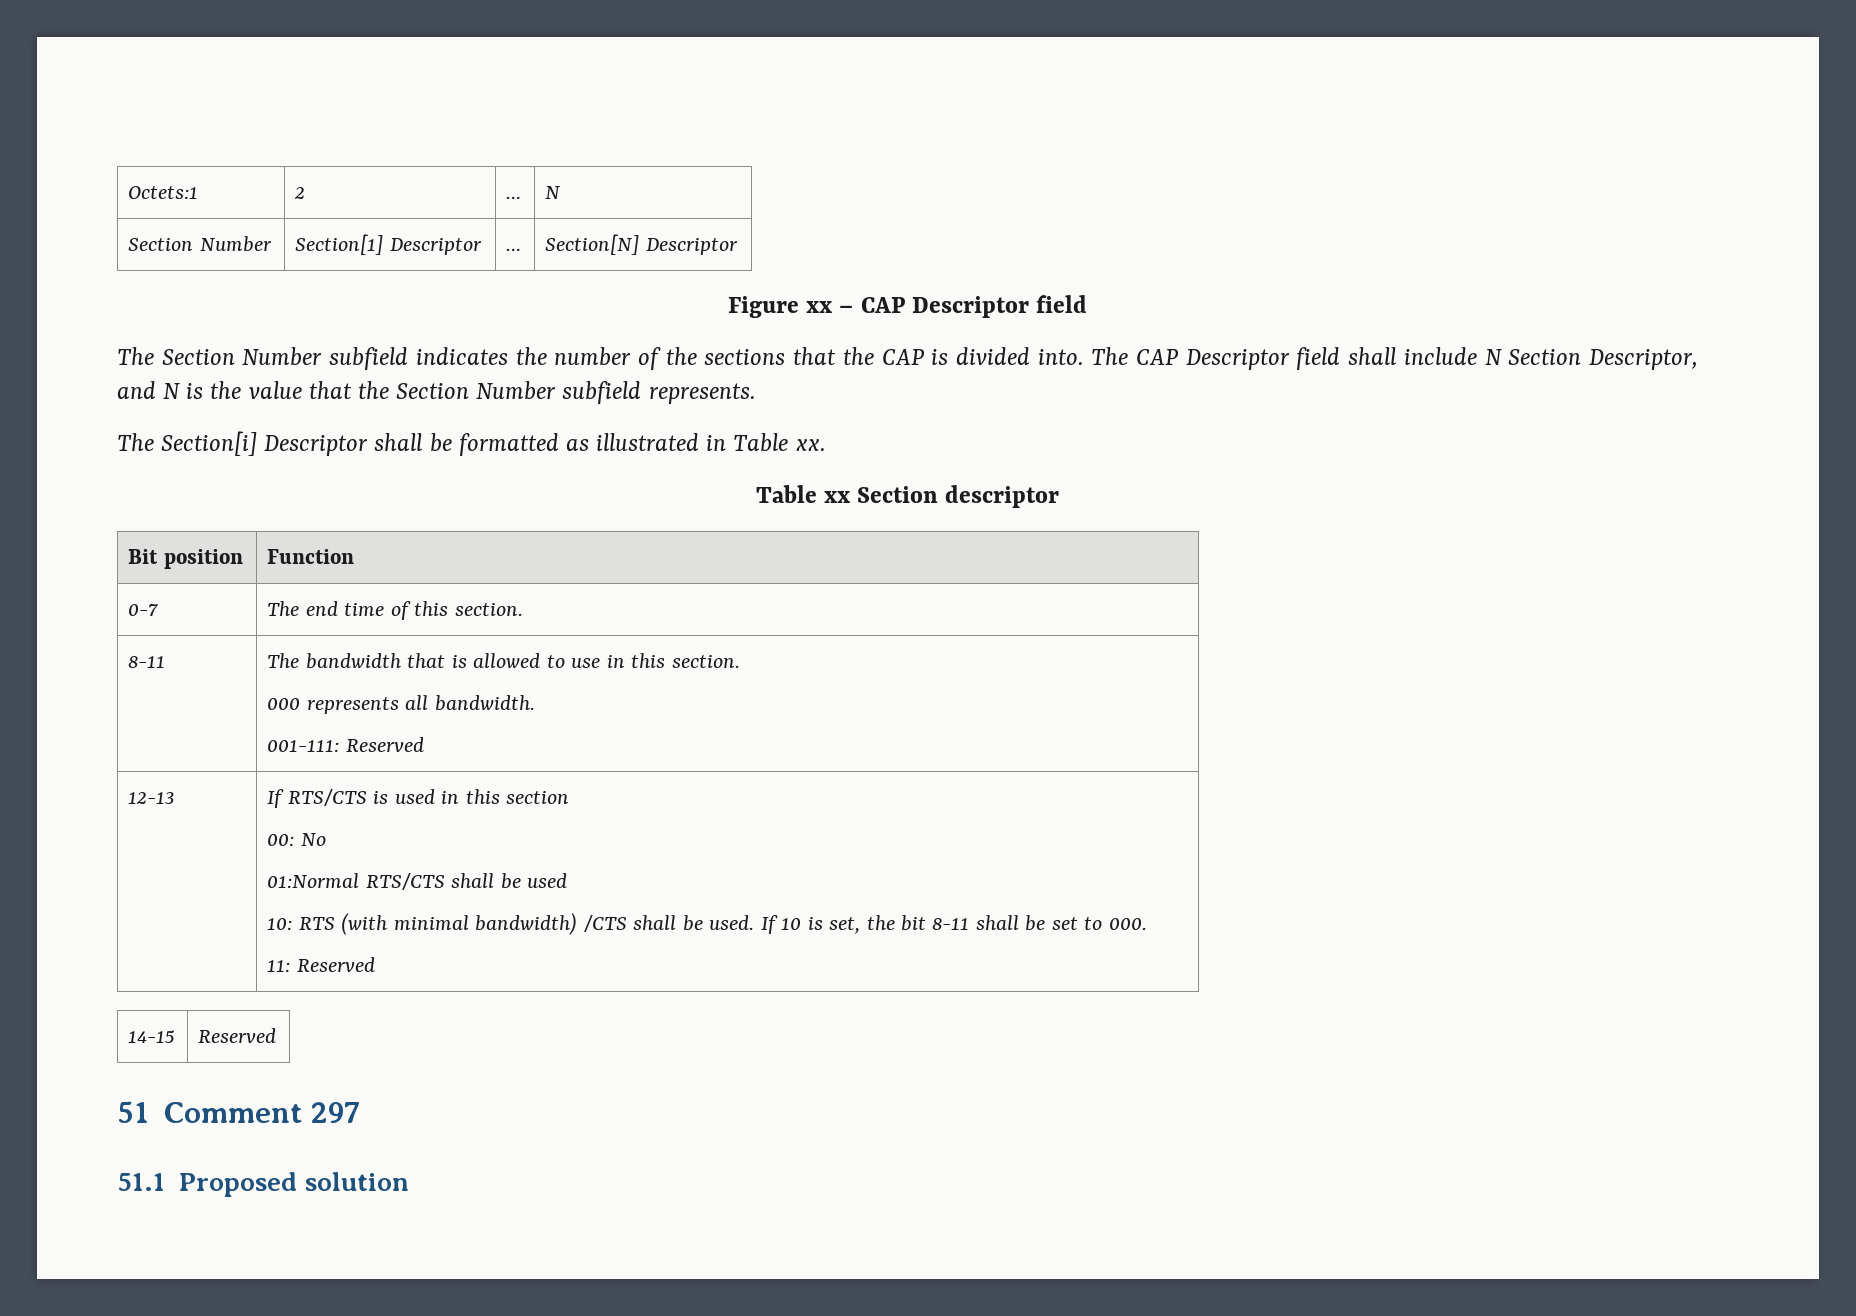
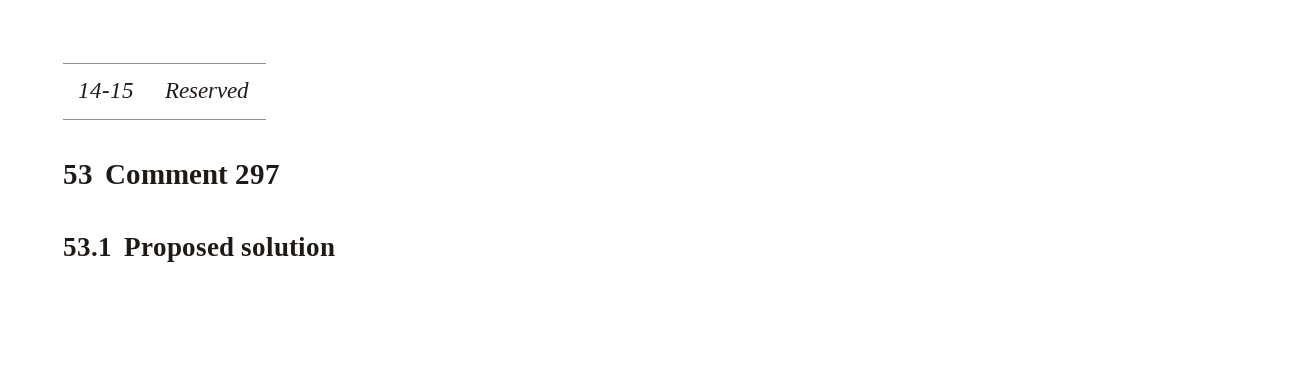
[128,186,199,199] [294,187,306,199] [506,196,522,199] [545,186,561,199] [128,236,272,252] [295,234,482,255] [506,248,522,251] [545,234,738,255] [728,295,1087,318] [117,347,1698,370] [117,381,756,404] [117,431,826,456] [755,485,1060,508] [128,549,243,569] [267,549,355,564] [128,603,160,616] [267,601,523,620] [128,656,166,668] [267,653,740,669] [267,695,535,714] [267,737,424,752] [128,792,175,804] [267,789,570,808] [267,833,326,846] [267,873,568,890] [267,913,1147,935] [267,957,375,972] Octets:1 | 2 | … | N // Section Number | Section[1] Descriptor | … | Section[N] Descriptor // Figure xx – CAP Descriptor field // The Section Number subfield indicates the number of the sections that the CAP is divided into. The CAP Descriptor field shall include N Section Descriptor, and N is the value that the Section Number subfield represents. // The Section[i] Descriptor shall be formatted as illustrated in Table xx. // Table xx Section descriptor // Bit position | Function // 0-7 | The end time of this section. // 8-11 | The bandwidth that is allowed to use in this section. // 000 represents all bandwidth. // 001-111: Reserved // 12-13 | If RTS/CTS is used in this section // 00: No // 01:Normal RTS/CTS shall be used // 10: RTS (with minimal bandwidth) /CTS shall be used. If 10 is set, the bit 8-11 shall be set to 000. // 11: Reserved // -> (78, 90) none
[117,1101,149,1123] 51 -> [63,165,93,184] 53
[117,1173,165,1191] 51.1 -> [63,238,112,256] 53.1

